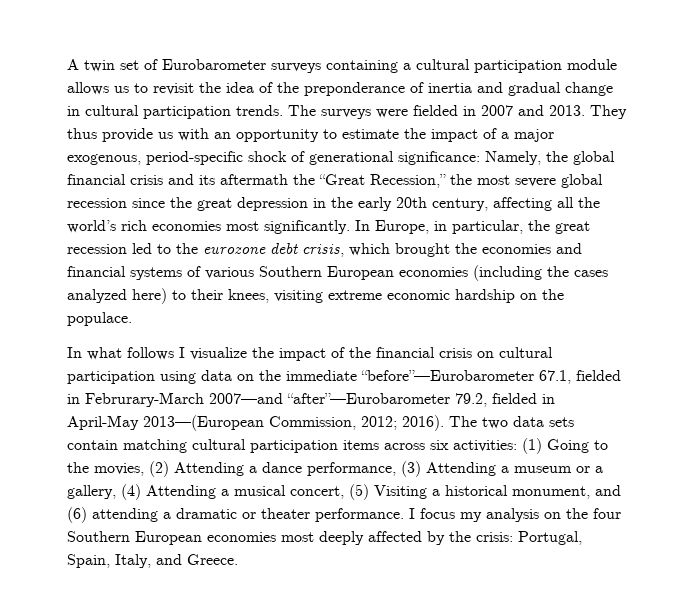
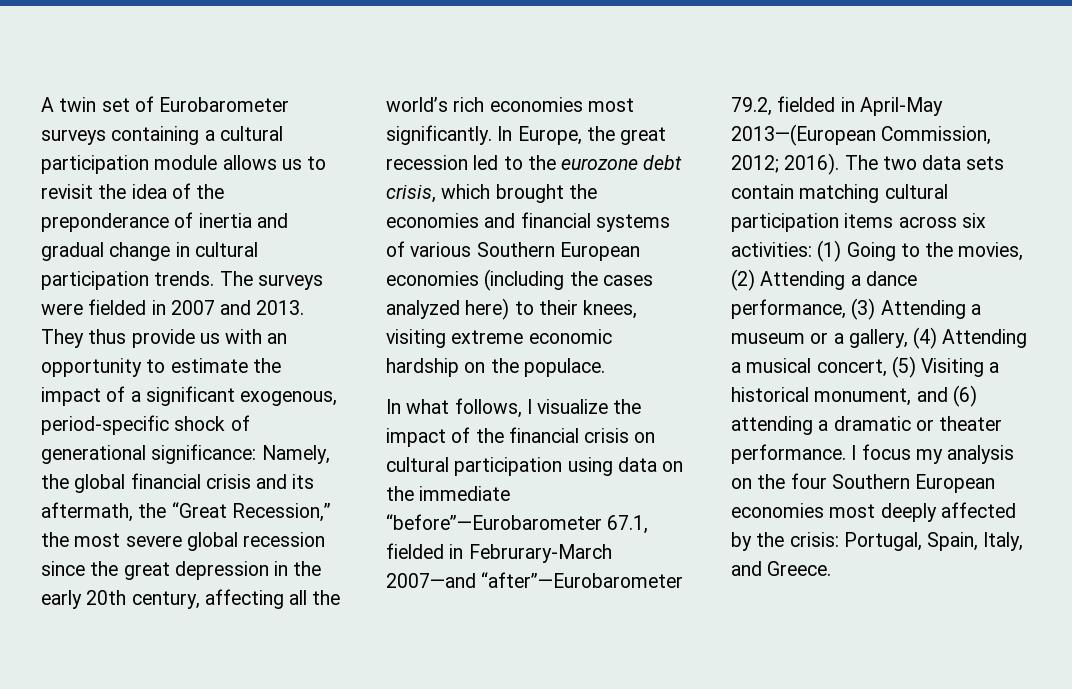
[514,129,554,142] major -> [145,386,235,406] significant
[220,174,288,185] aftermath -> [41,502,133,522] aftermath,
[434,220,523,234] in particular, -> (582, 135) none
[127,347,174,360] follows -> [454,398,522,418] follows,

